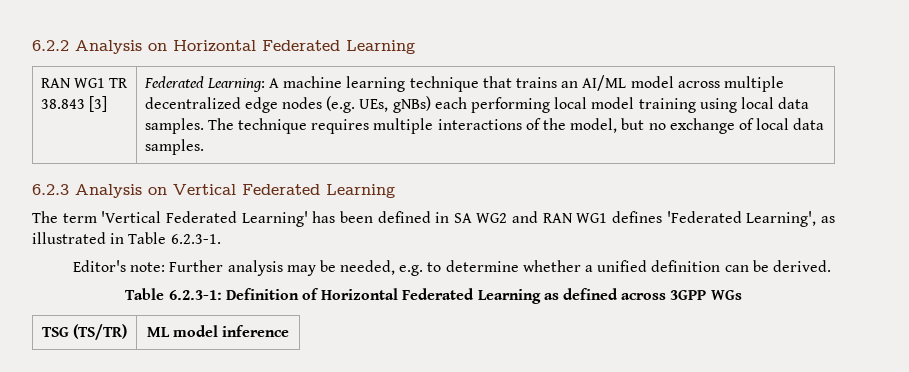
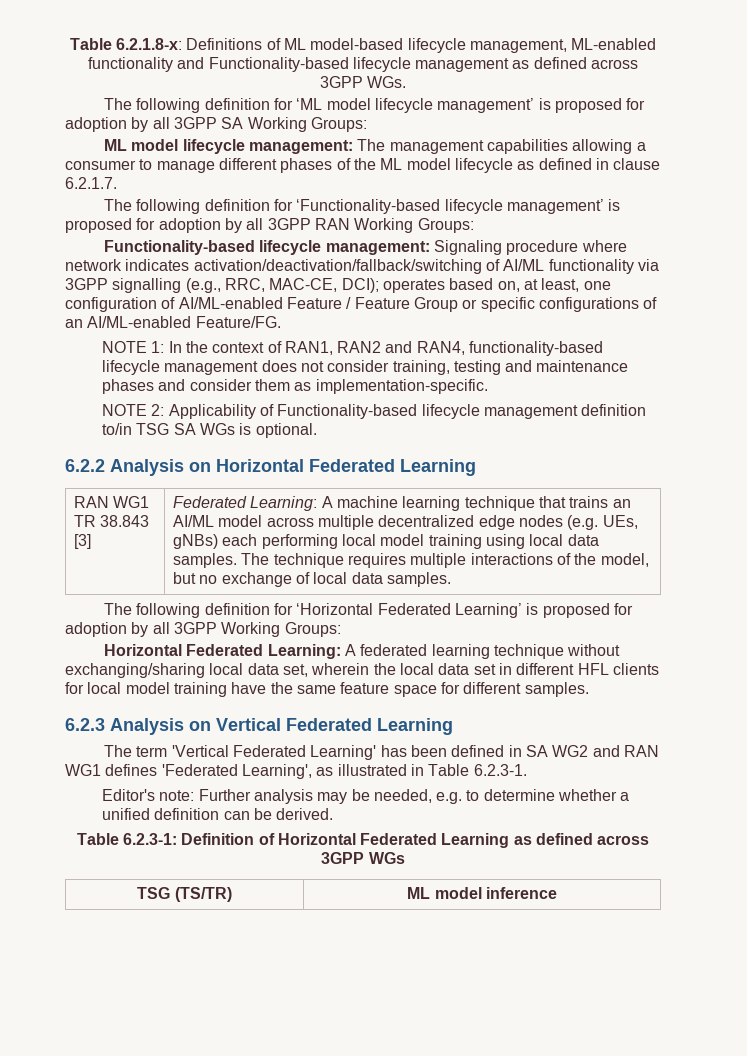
(32, 45) none -> [69,38,657,53] [87,57,639,72] [319,76,407,88] [104,98,646,113] [65,117,367,132] [104,139,646,154] [65,158,661,173] [65,177,117,189] [104,199,621,214] [65,218,474,233] [104,240,627,255] [65,259,659,274] [65,278,611,293] [65,297,658,312] [65,316,281,328] [101,341,604,356] [101,360,629,375] [101,379,488,394] [101,404,647,419] [101,423,317,438] Table 6.2.1.8-x: Definitions of ML model-based lifecycle management, ML-enabled functionality and Functionality-based lifecycle management as defined across 3GPP WGs. // The following definition for ‘ML model lifecycle management’ is proposed for adoption by all 3GPP SA Working Groups: // ML model lifecycle management: The management capabilities allowing a consumer to manage different phases of the ML model lifecycle as defined in clause 6.2.1.7. // The following definition for ‘Functionality-based lifecycle management’ is proposed for adoption by all 3GPP RAN Working Groups: // Functionality-based lifecycle management: Signaling procedure where network indicates activation/deactivation/fallback/switching of AI/ML functionality via 3GPP signalling (e.g., RRC, MAC-CE, DCI); operates based on, at least, one configuration of AI/ML-enabled Feature / Feature Group or specific configurations of an AI/ML-enabled Feature/FG. // NOTE 1: In the context of RAN1, RAN2 and RAN4, functionality-based lifecycle management does not consider training, testing and maintenance phases and consider them as implementation-specific. // NOTE 2: Applicability of Functionality-based lifecycle management definition to/in TSG SA WGs is optional. //
(204, 147) none -> [104,603,633,618] [65,622,341,637] [104,644,621,659] [65,663,659,678] [65,682,589,697] // The following definition for ‘Horizontal Federated Learning’ is proposed for adoption by all 3GPP Working Groups: // Horizontal Federated Learning: A federated learning technique without exchanging/sharing local data set, wherein the local data set in different HFL clients for local model training have the same feature space for different samples.

